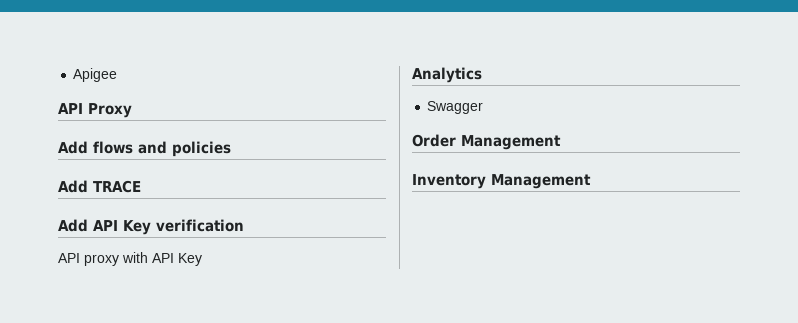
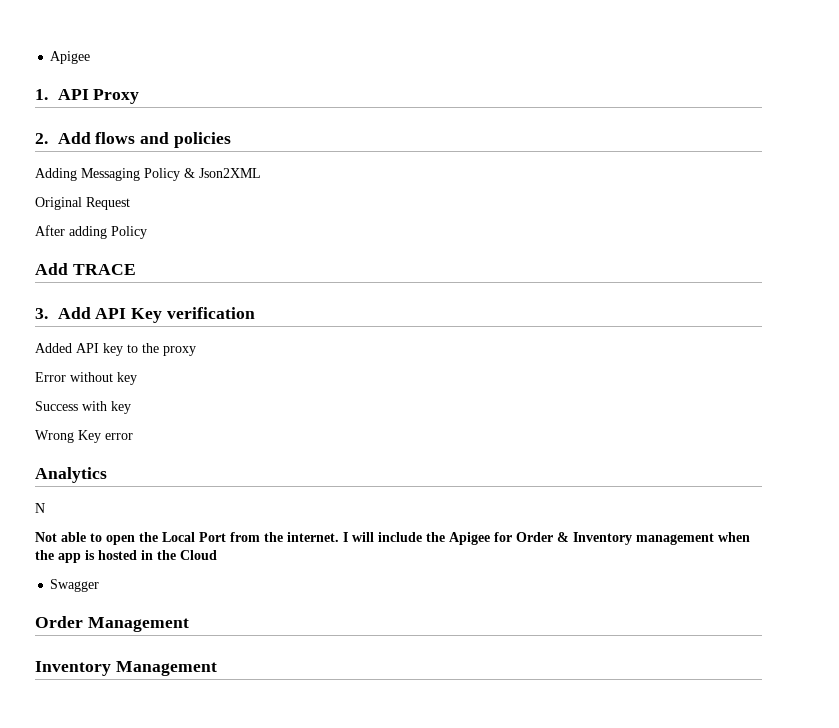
(118, 75) none -> [35,89,48,100] 1.
(132, 110) none -> [35,133,48,144] 2.
(231, 149) none -> [35,168,261,181] [35,197,130,210] [35,225,147,239] // Adding Messaging Policy & Json2XML // Original Request // After adding Policy
(141, 186) none -> [35,308,48,319] 3.
[58,252,202,266] API proxy with API Key -> [35,343,196,356] [35,372,137,385] [35,401,131,414] [35,430,133,443] Added API key to the proxy // Error without key // Success with key // Wrong Key error
(482, 75) none -> [35,503,45,513] [35,532,750,545] [35,550,217,563] // N // Not able to open the Local Port from the internet. I will include the Apigee for Order & Inventory management when the app is hosted in the Cloud

